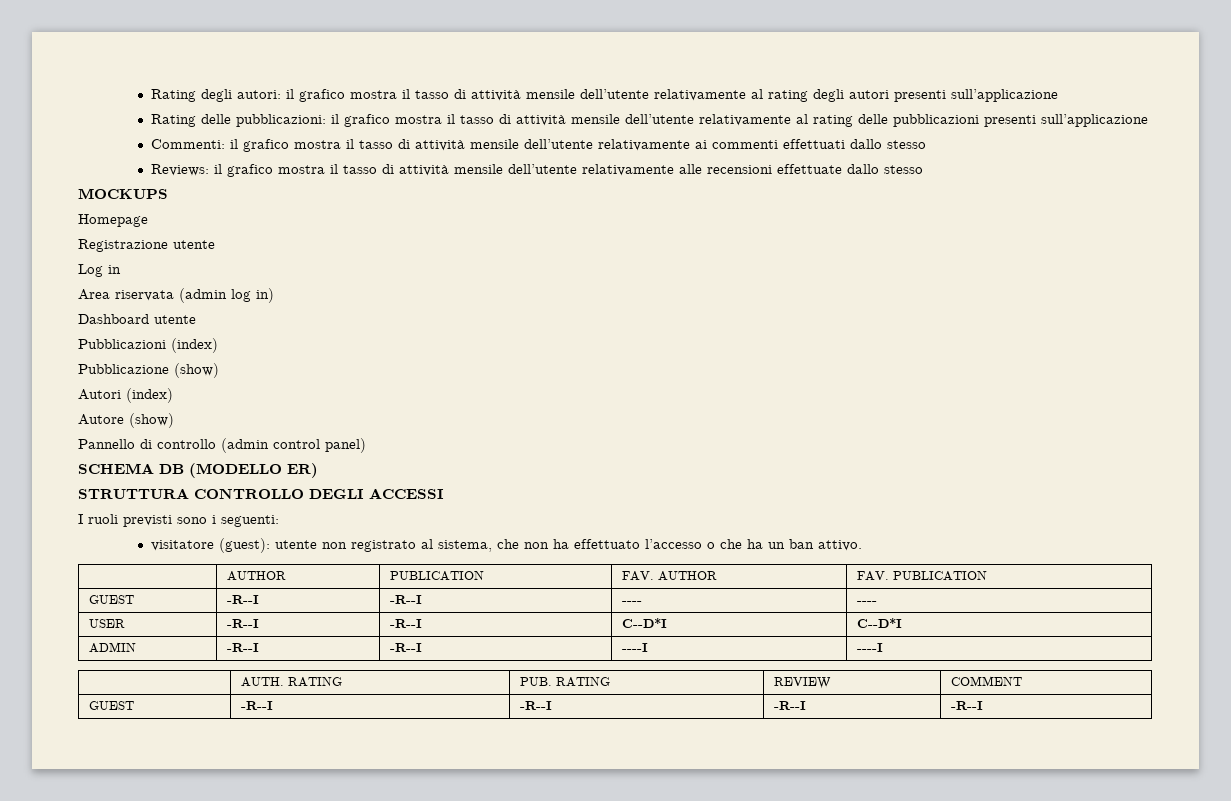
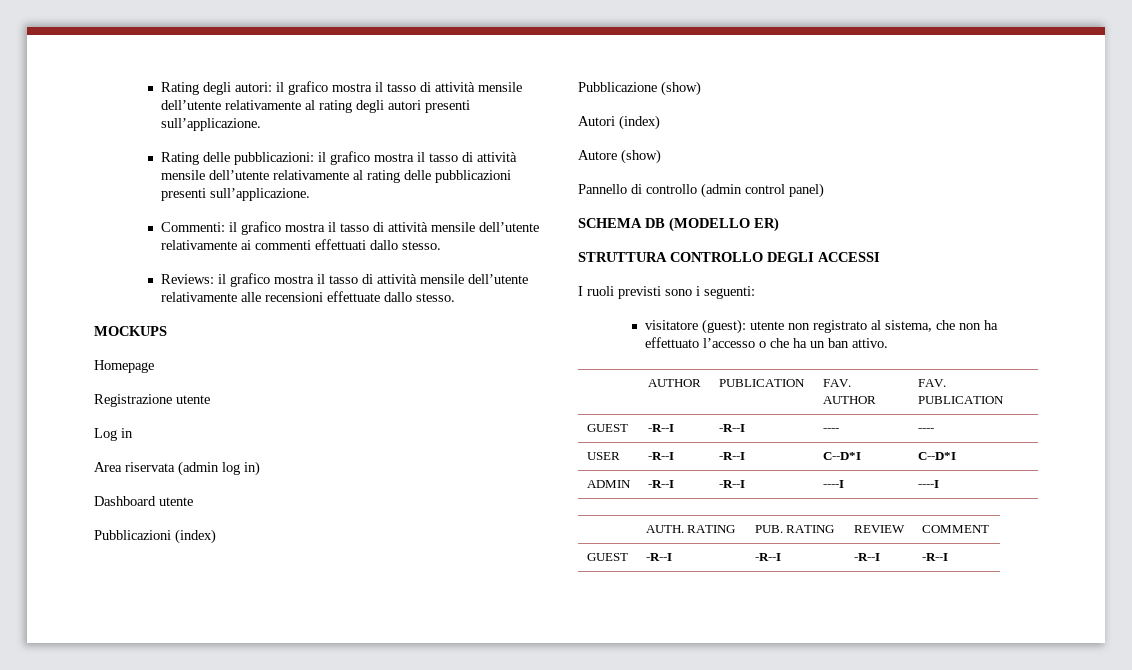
[951,89,1059,102] sull’applicazione -> [161,118,262,131] sull’applicazione.
[1041,114,1149,127] sull’applicazione -> [210,188,311,201] sull’applicazione.
[887,140,927,149] stesso -> [402,241,442,250] stesso.
[884,165,924,174] stesso -> [416,293,456,302] stesso.

